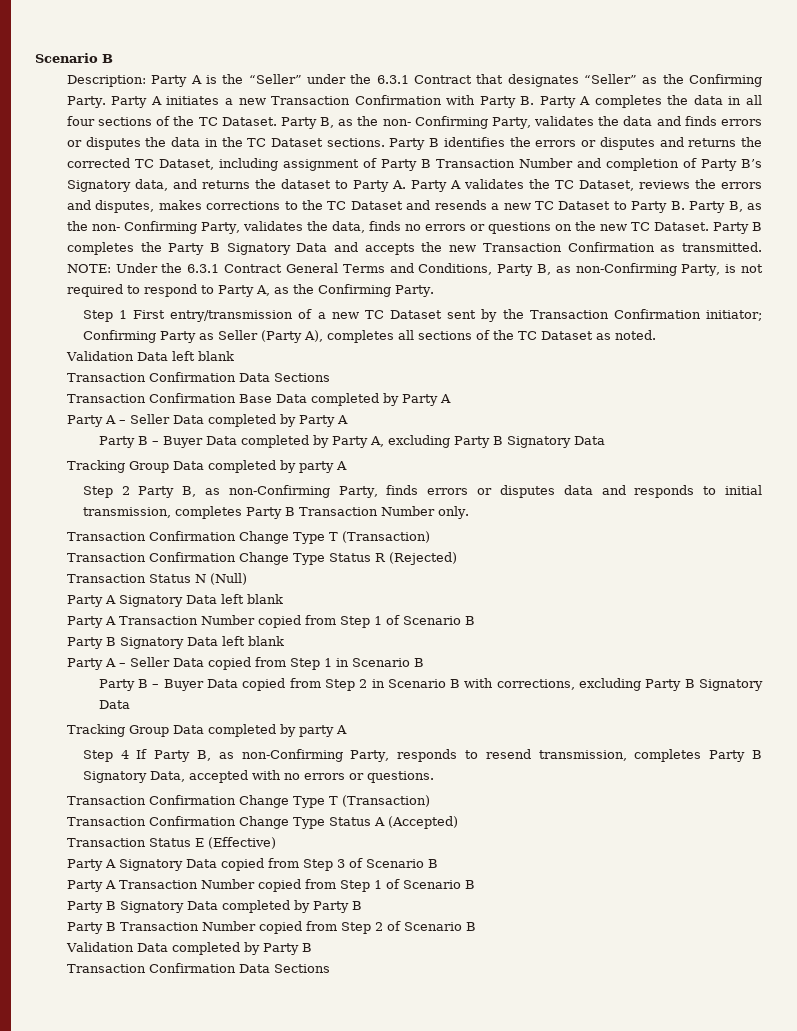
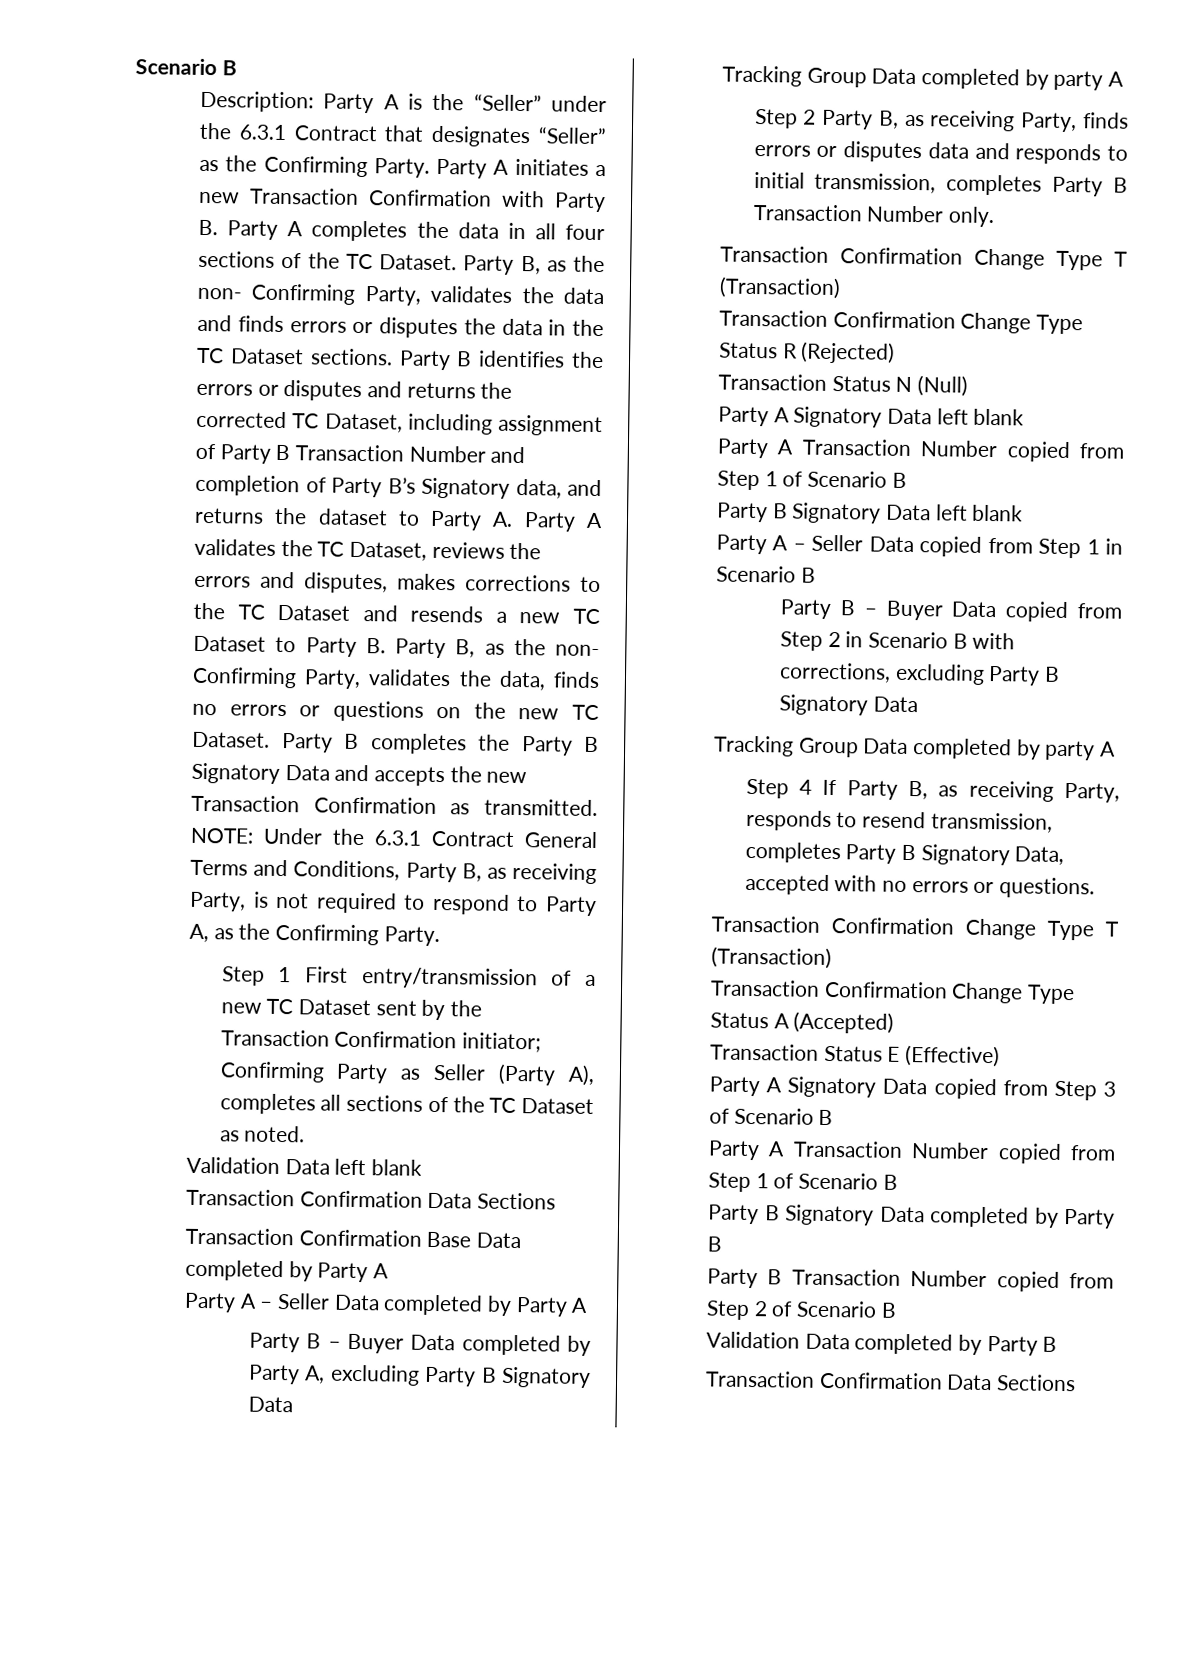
[575,263,677,276] non-Confirming -> [512,862,597,885] receiving
[228,485,330,498] non-Confirming -> [929,110,1016,132] receiving
[241,749,343,762] non-Confirming -> [968,780,1054,802] receiving

